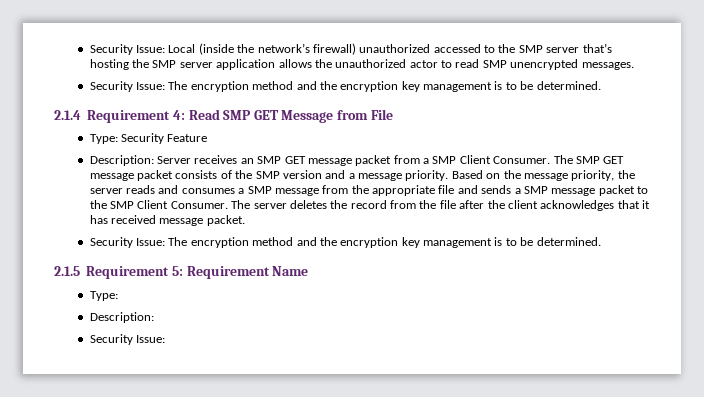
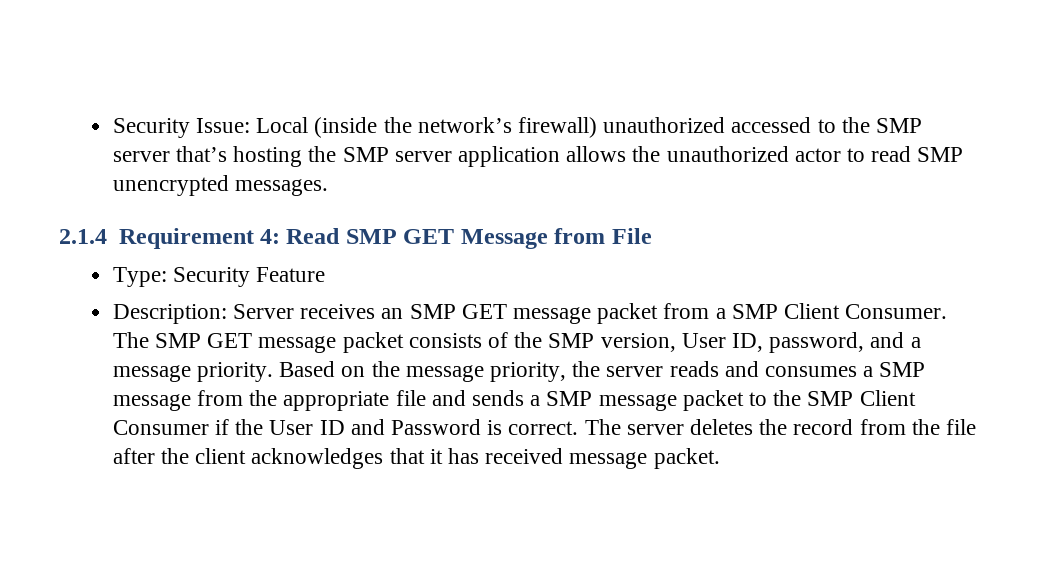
[89,81,601,92] // Security Issue: The encryption method and the encryption key management is to be determined. -> (328, 187) none
[282,170,322,179] version -> [600,332,865,353] version, User ID, password,
[170,201,228,209] Consumer. -> [112,419,579,435] Consumer if the User ID and Password is correct.
[89,237,601,248] [54,266,309,279] [89,291,118,301] [89,312,154,323] [89,334,166,345] // Security Issue: The encryption method and the encryption key management is to be determined. // 2.1.5 Requirement 5: Requirement Name // Type: // Description: // Security Issue: -> (720, 458) none

